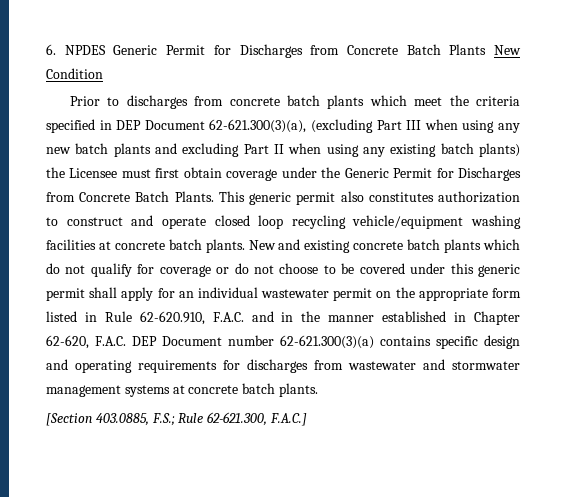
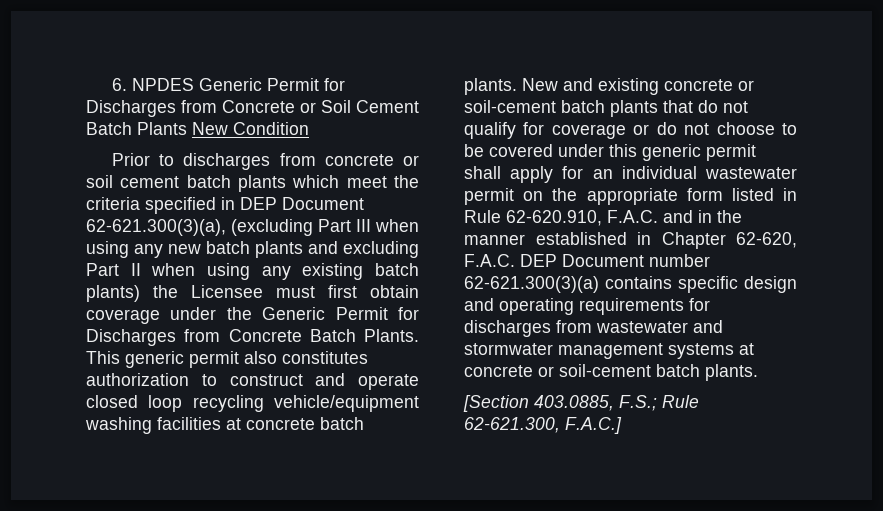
(398, 50) none -> [300,100,419,113] or Soil Cement
(280, 101) none -> [403,155,419,166] [86,175,180,188] or soil cement
[407,239,520,253] batch plants which -> [738,80,754,91] [464,100,693,117] or soil-cement batch plants that
(239, 389) none -> [538,364,651,377] or soil-cement

